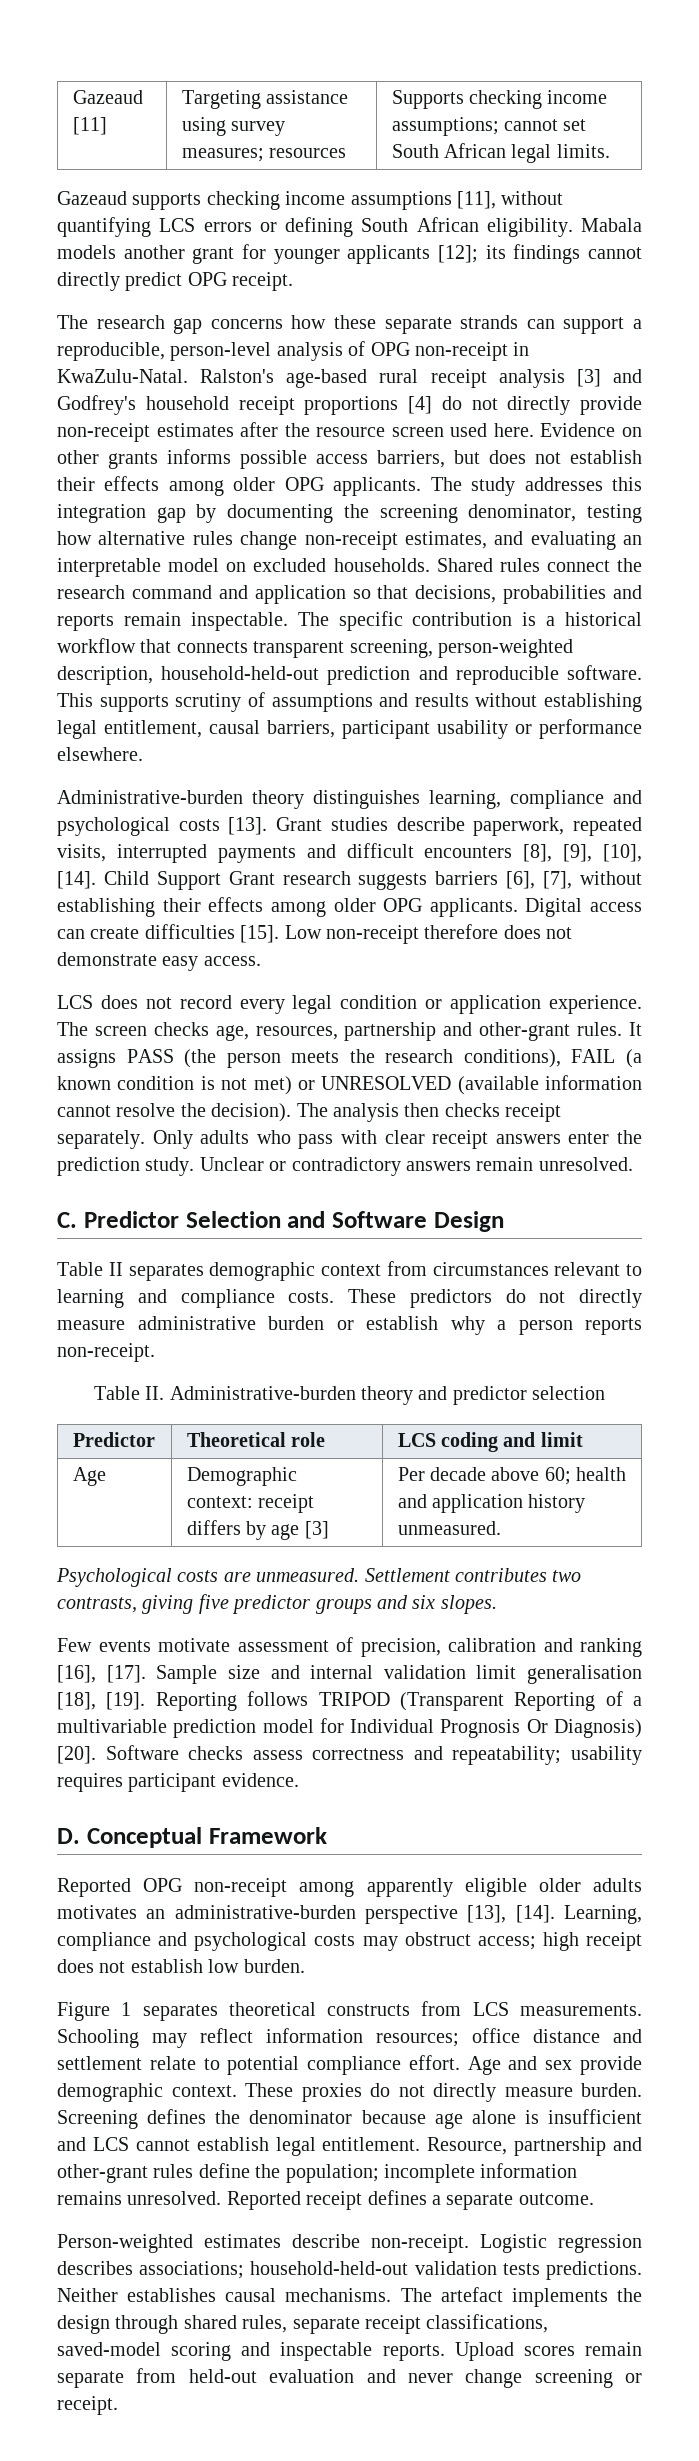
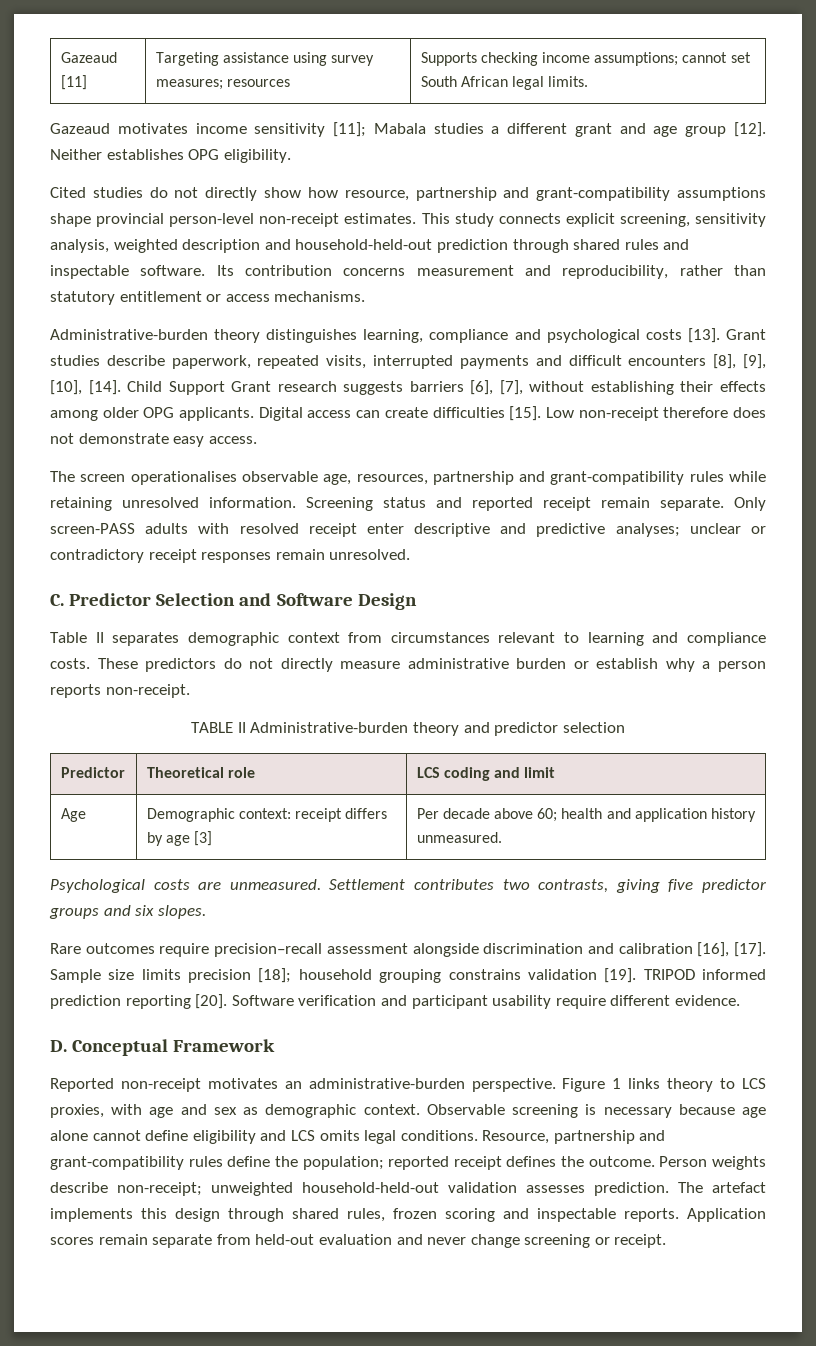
[132,191,564,210] [57,217,642,237] [57,244,642,264] [57,272,294,291] [57,315,643,334] [57,341,530,361] [57,369,642,388] [57,395,642,415] [57,422,642,442] [57,449,642,469] [57,476,643,496] [57,504,642,523] [57,531,642,550] [57,558,642,577] [57,585,642,604] [57,611,642,631] [57,638,573,658] [57,665,642,685] [57,692,642,712] [57,719,642,739] [57,747,143,761] supports checking income assumptions [11], without quantifying LCS errors or defining South African eligibility. Mabala models another grant for younger applicants [12]; its findings cannot directly predict OPG receipt. // The research gap concerns how these separate strands can support a reproducible, person-level analysis of OPG non-receipt in KwaZulu-Natal. Ralston's age-based rural receipt analysis [3] and Godfrey's household receipt proportions [4] do not directly provide non-receipt estimates after the resource screen used here. Evidence on other grants informs possible access barriers, but does not establish their effects among older OPG applicants. The study addresses this integration gap by documenting the screening denominator, testing how alternative rules change non-receipt estimates, and evaluating an interpretable model on excluded households. Shared rules connect the research command and application so that decisions, probabilities and reports remain inspectable. The specific contribution is a historical workflow that connects transparent screening, person-weighted description, household-held-out prediction and reproducible software. This supports scrutiny of assumptions and results without establishing legal entitlement, causal barriers, participant usability or performance elsewhere. -> [117,122,766,137] [50,149,291,163] [50,187,766,201] [50,213,766,227] [50,239,690,253] [50,265,766,279] [50,291,366,305] motivates income sensitivity [11]; Mabala studies a different grant and age group [12]. Neither establishes OPG eligibility. // Cited studies do not directly show how resource, partnership and grant-compatibility assumptions shape provincial person-level non-receipt estimates. This study connects explicit screening, sensitivity analysis, weighted description and household-held-out prediction through shared rules and inspectable software. Its contribution concerns measurement and reproducibility, rather than statutory entitlement or access mechanisms.
[57,995,643,1014] [57,1022,643,1041] [57,1049,642,1068] [57,1075,642,1095] [57,1103,562,1122] [57,1130,643,1149] [57,1157,471,1176] LCS does not record every legal condition or application experience. The screen checks age, resources, partnership and other-grant rules. It assigns PASS (the person meets the research conditions), FAIL (a known condition is not met) or UNRESOLVED (available information cannot resolve the decision). The analysis then checks receipt separately. Only adults who pass with clear receipt answers enter the prediction study. Unclear or contradictory answers -> [50,471,766,485] [50,497,766,511] [50,523,766,537] [50,549,272,563] The screen operationalises observable age, resources, partnership and grant-compatibility rules while retaining unresolved information. Screening status and reported receipt remain separate. Only screen-PASS adults with resolved receipt enter descriptive and predictive analyses; unclear or contradictory receipt responses
[93,1386,165,1400] Table II. -> [191,722,246,733] TABLE II
[57,1637,642,1657] [57,1665,642,1684] [57,1691,642,1711] [57,1718,642,1738] [57,1745,642,1765] [57,1773,217,1792] Few events motivate assessment of precision, calibration and ranking [16], [17]. Sample size and internal validation limit generalisation [18], [19]. Reporting follows TRIPOD (Transparent Reporting of a multivariable prediction model for Individual Prognosis Or Diagnosis) [20]. Software checks assess correctness and repeatability; usability requires participant -> [50,942,767,957] [50,968,767,983] [50,994,671,1009] Rare outcomes require precision–recall assessment alongside discrimination and calibration [16], [17]. Sample size limits precision [18]; household grouping constrains validation [19]. TRIPOD informed prediction reporting [20]. Software verification and participant usability require different
[143,1878,642,1897] [57,1905,642,1924] [57,1932,642,1951] [57,1959,305,1973] [57,2001,642,2021] [57,2028,642,2048] [57,2055,501,2075] OPG non-receipt among apparently eligible older adults motivates an administrative-burden perspective [13], [14]. Learning, compliance and psychological costs may obstruct access; high receipt does not establish low burden. // Figure 1 separates theoretical constructs from LCS measurements. Schooling may reflect information resources; office distance and settlement relate to potential compliance effort. Age -> [120,1078,766,1092] [50,1104,174,1118] non-receipt motivates an administrative-burden perspective. Figure 1 links theory to LCS proxies, with age
[580,2056,642,2075] provide -> [243,1107,259,1115] as
[245,2083,642,2102] [57,2109,642,2129] [57,2137,421,2156] These proxies do not directly measure burden. Screening defines the denominator because age alone is insufficient and LCS cannot establish legal entitlement. -> [426,1104,766,1118] [50,1130,478,1144] Observable screening is necessary because age alone cannot define eligibility and LCS omits legal conditions.
[57,2164,148,2183] other-grant -> [50,1156,184,1170] grant-compatibility
[384,2163,578,2183] [57,2190,594,2210] [57,2234,642,2253] [57,2261,642,2280] [57,2288,392,2302] incomplete information remains unresolved. Reported receipt defines a separate outcome. // Person-weighted estimates describe non-receipt. Logistic regression describes associations; household-held-out validation tests predictions. Neither establishes causal mechanisms. -> [388,1156,766,1170] [50,1182,669,1196] reported receipt defines the outcome. Person weights describe non-receipt; unweighted household-held-out validation assesses prediction.
[616,2288,642,2302] the -> [141,1208,167,1219] this
[292,2314,549,2334] [57,2342,161,2356] separate receipt classifications, saved-model -> [393,1208,437,1219] frozen
[454,2342,514,2361] Upload -> [687,1208,766,1222] Application

